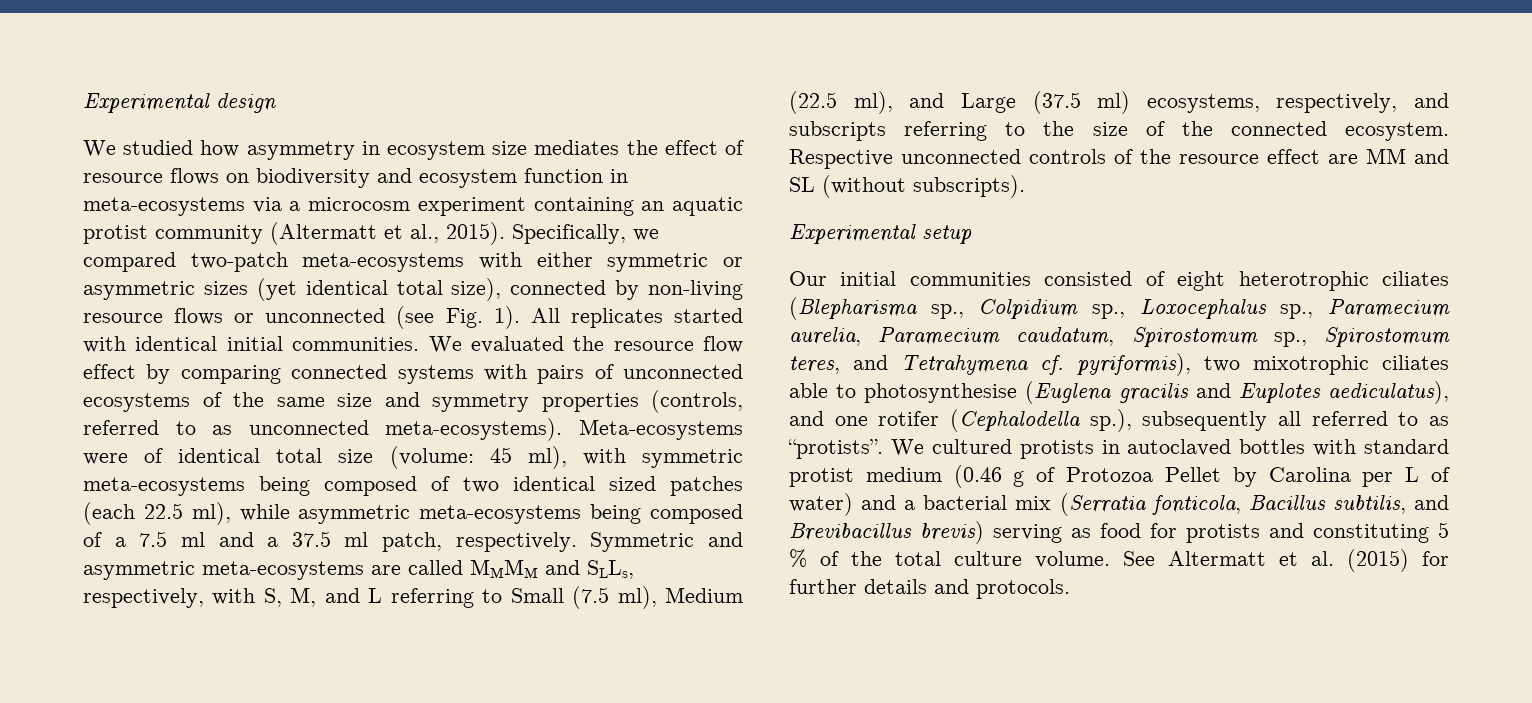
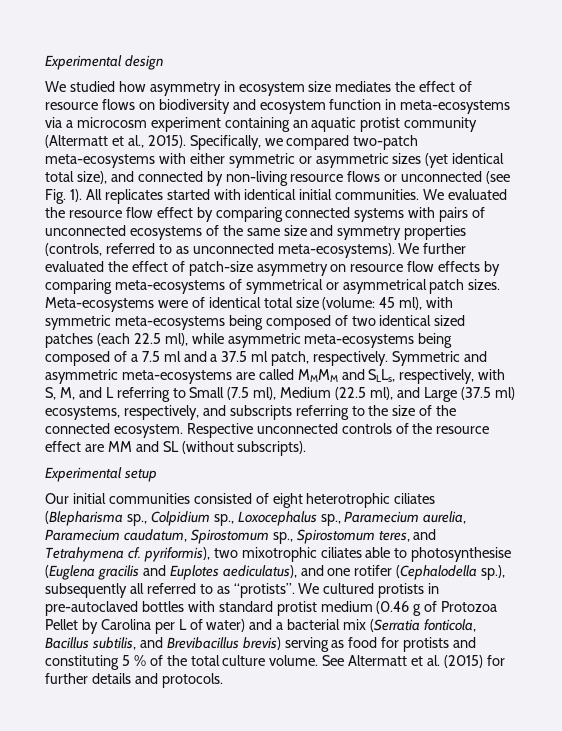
(502, 289) none -> [110,171,134,182] and
(563, 429) none -> [398,243,467,254] [45,261,501,276] [45,279,501,294] We further evaluated the effect of patch-size asymmetry on resource flow effects by comparing meta-ecosystems of symmetrical or asymmetrical patch sizes.
[1127,439,1232,456] autoclaved -> [45,601,138,616] pre-autoclaved

